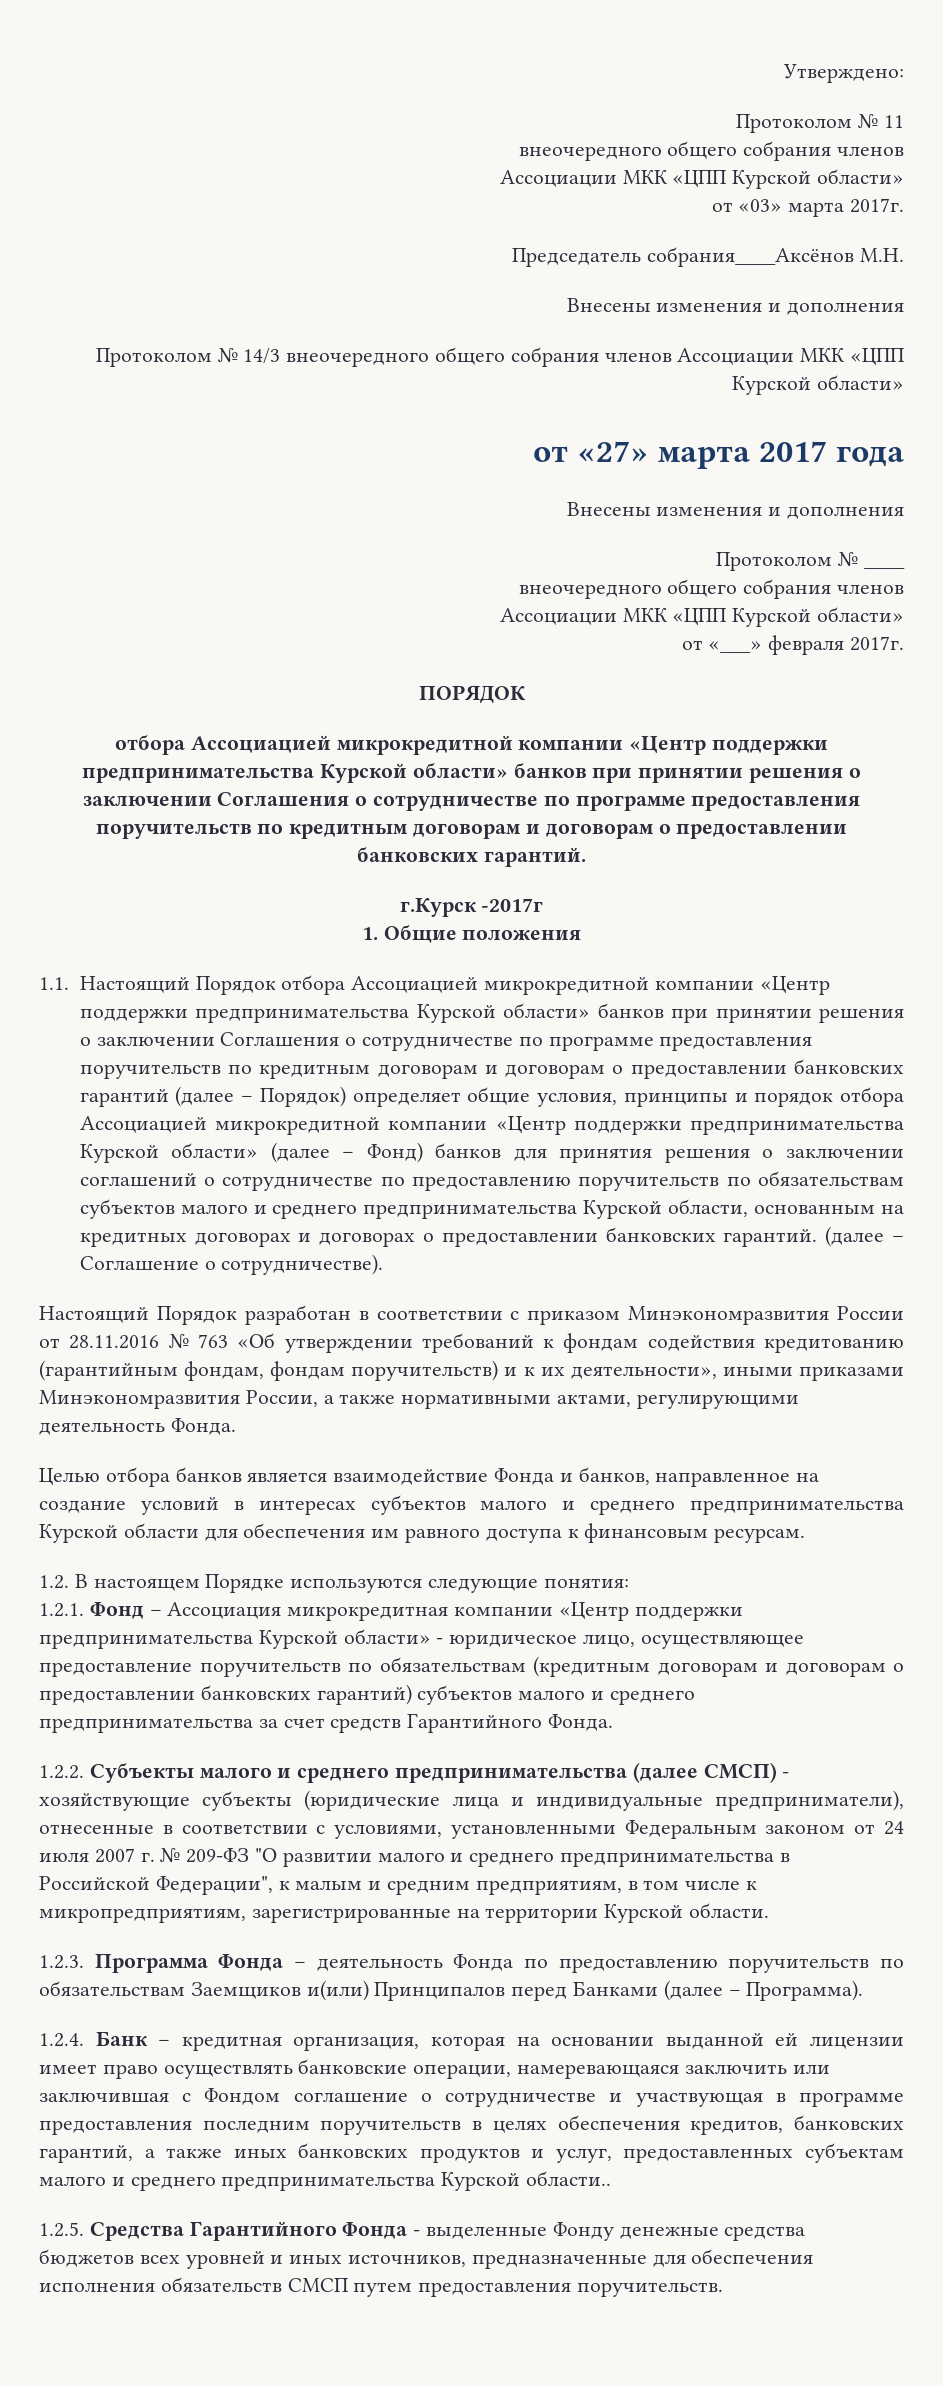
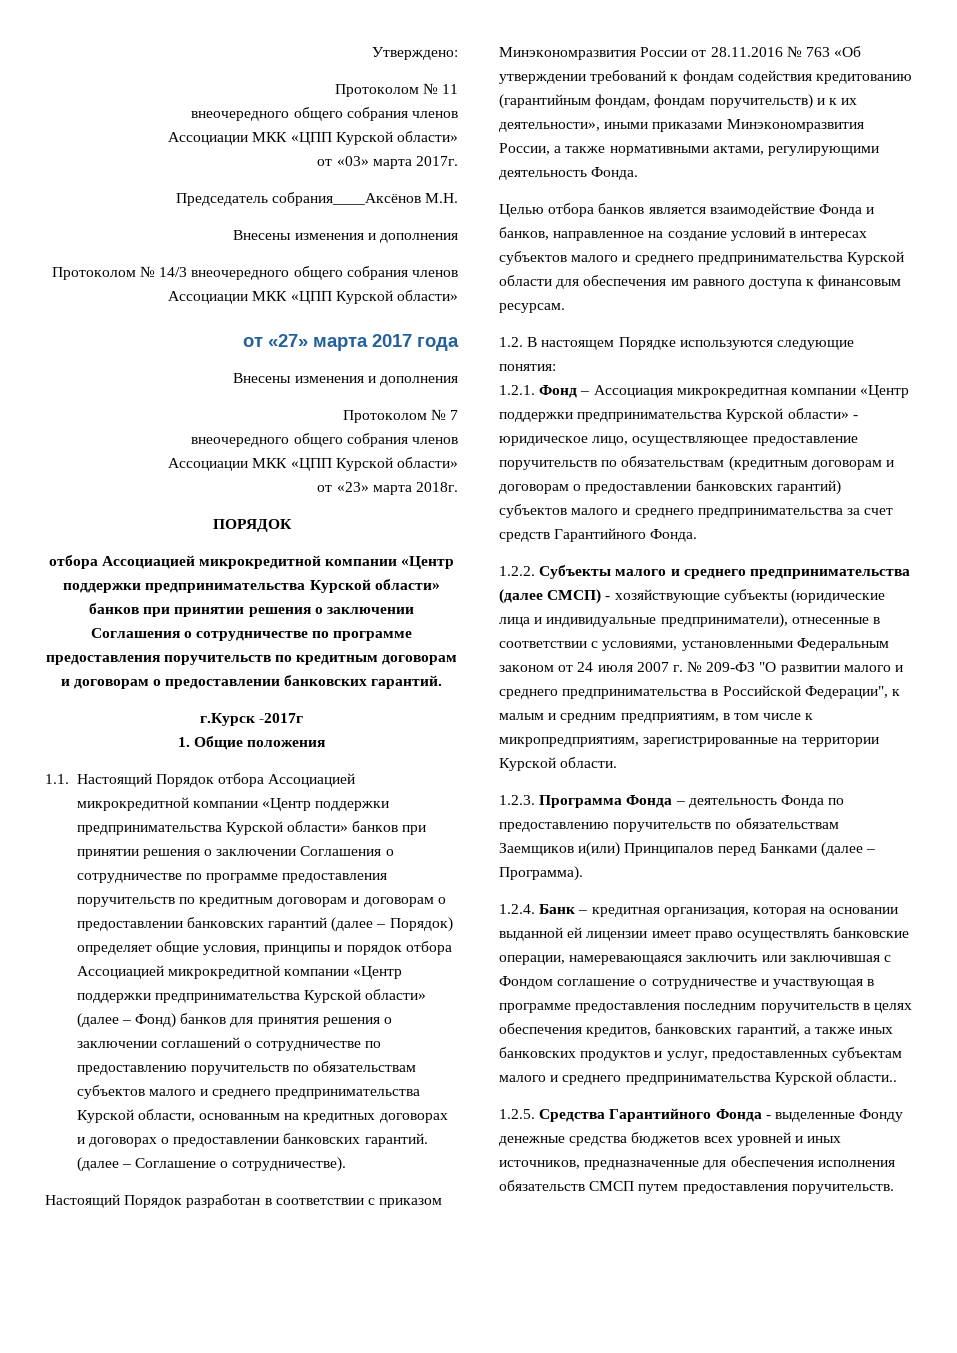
[863,566,905,569] ____ -> [450,410,458,420] 7
[708,635,904,655] «___» февраля 2017г. -> [336,482,458,495] «23» марта 2018г.

